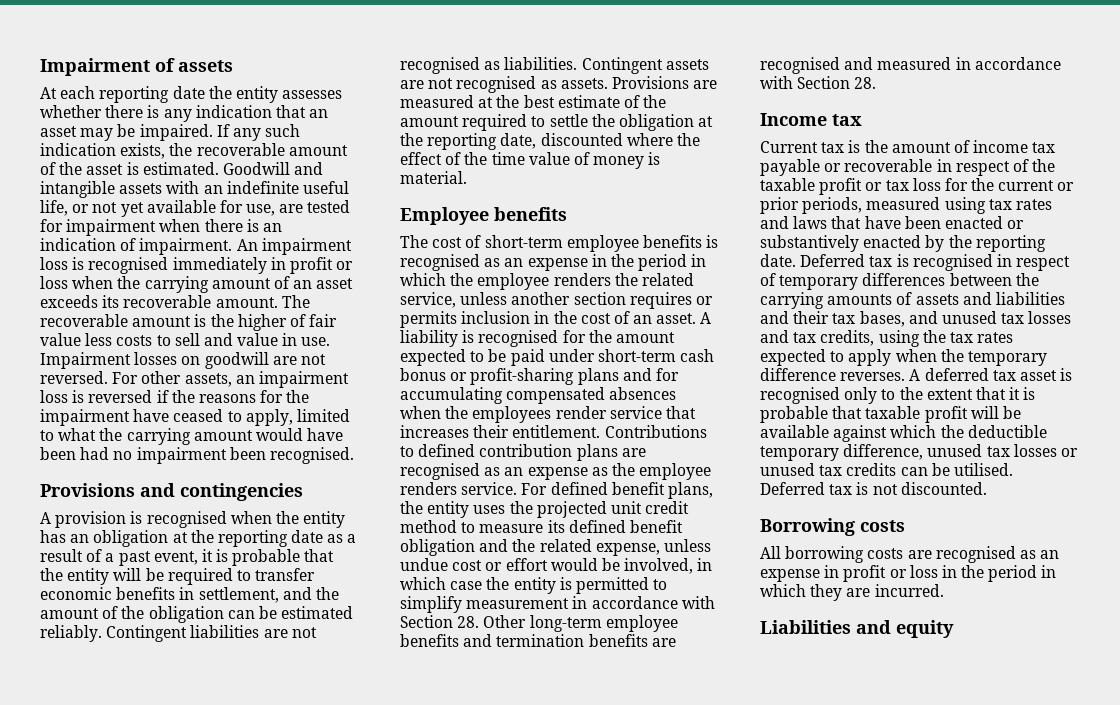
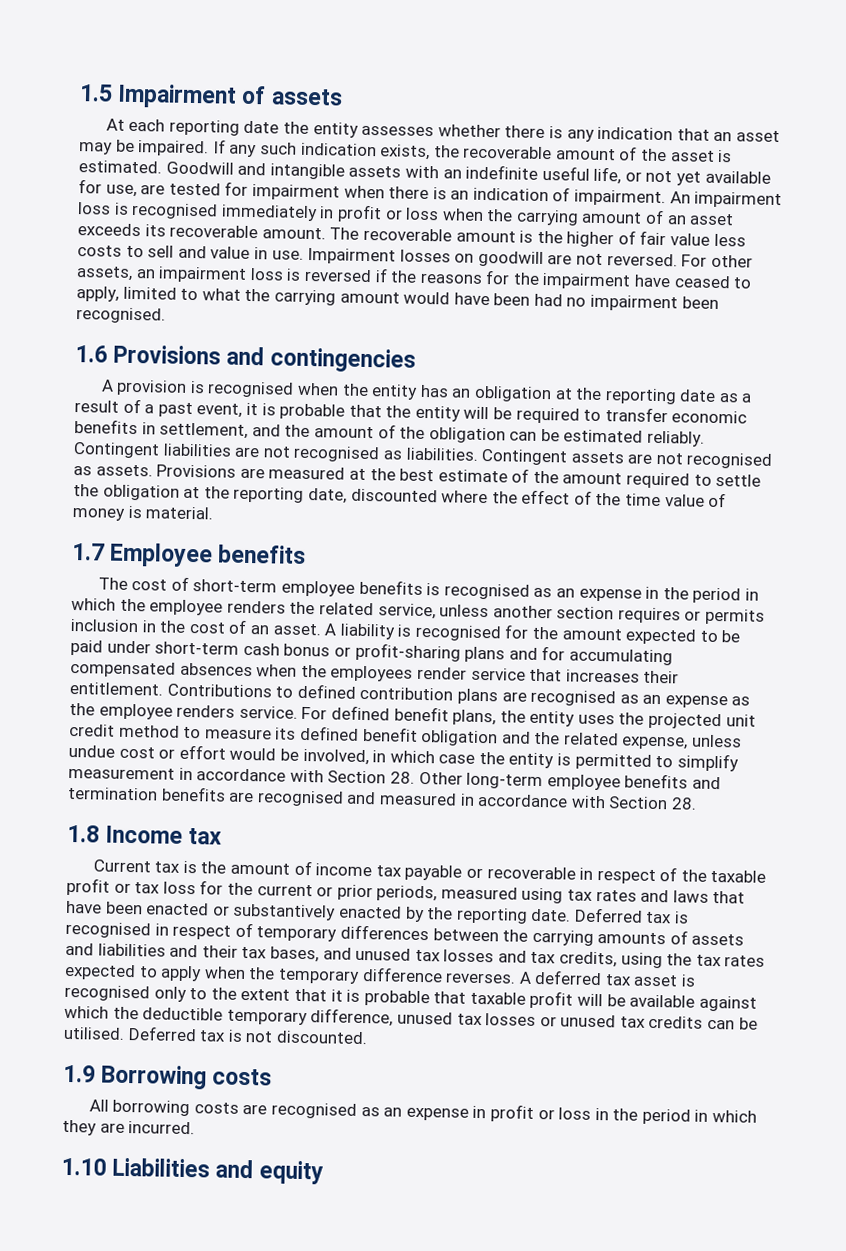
(40, 67) none -> [79,84,113,102] 1.5
(354, 455) none -> [75,345,108,363] 1.6
(467, 177) none -> [72,542,105,561] 1.7
(877, 83) none -> [67,824,100,843] 1.8
(987, 488) none -> [63,1064,96,1083] 1.9
(944, 590) none -> [61,1157,107,1176] 1.10

